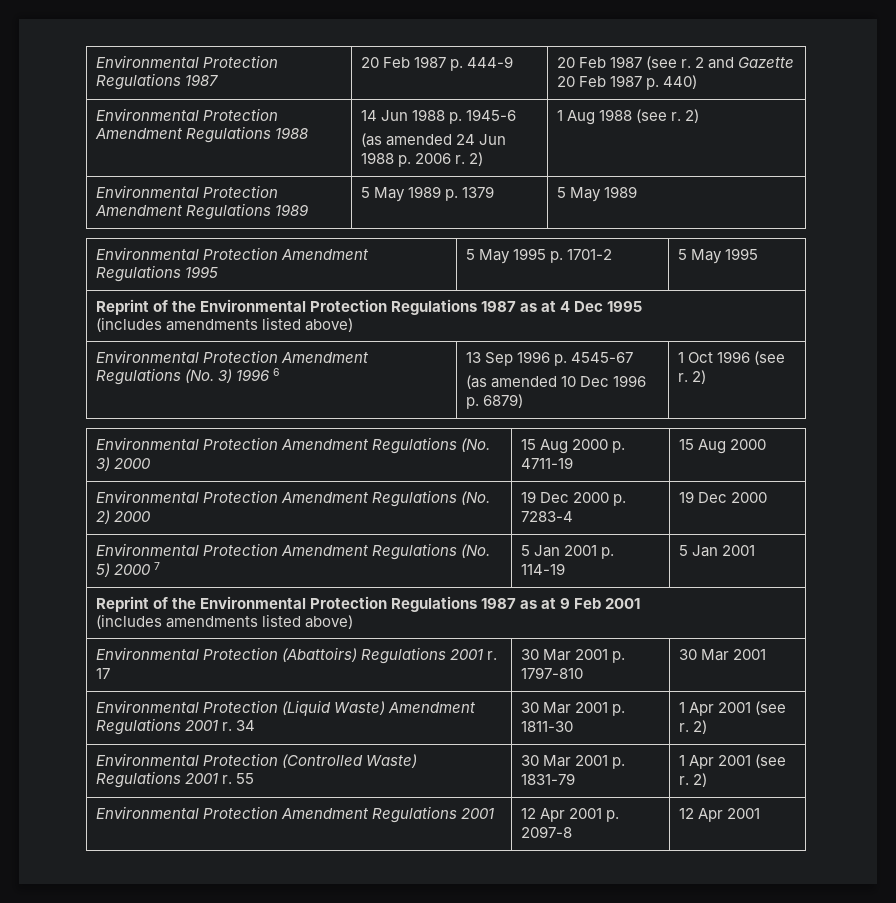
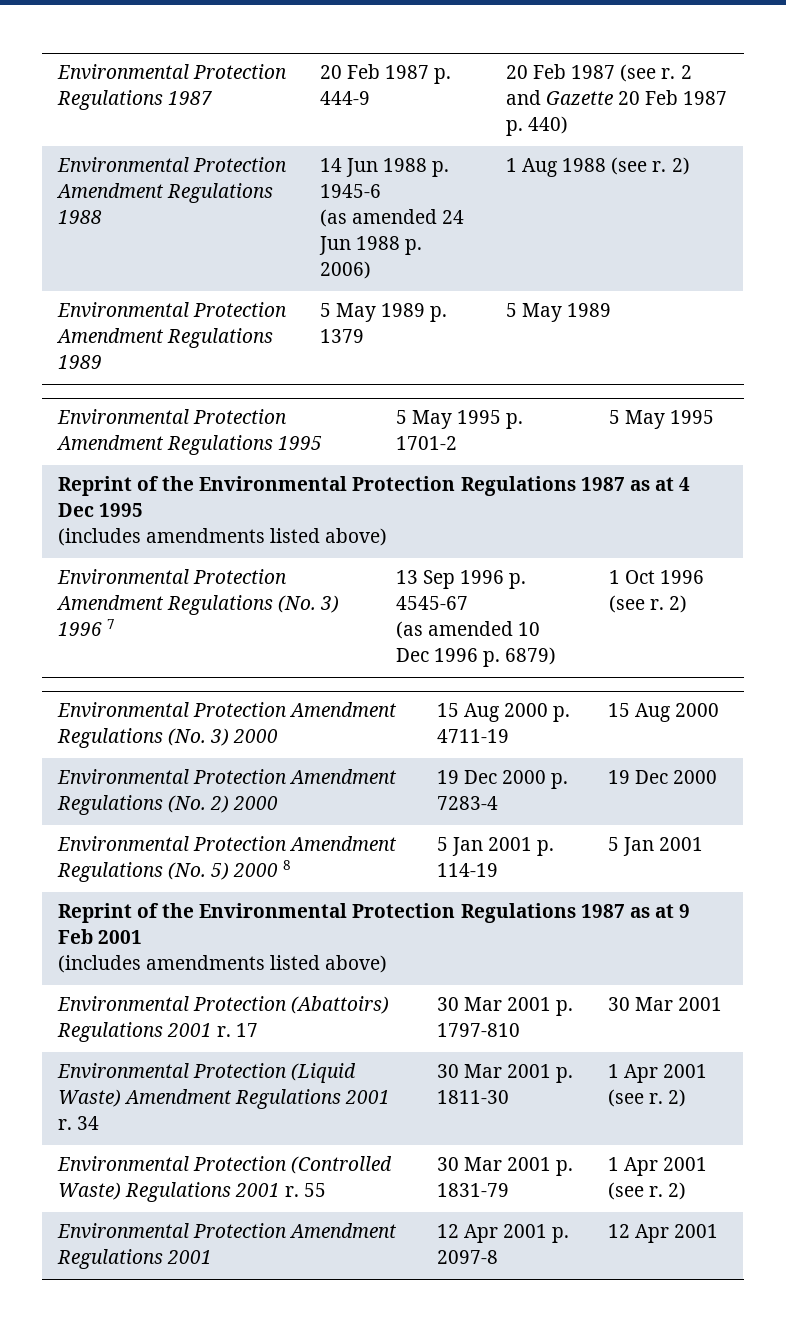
[414,152,483,166] 2006 r. 2) -> [319,261,371,279] 2006)
[272,368,280,376] 6 -> [107,619,116,629] 7
[153,562,160,570] 7 -> [283,860,292,870] 8

